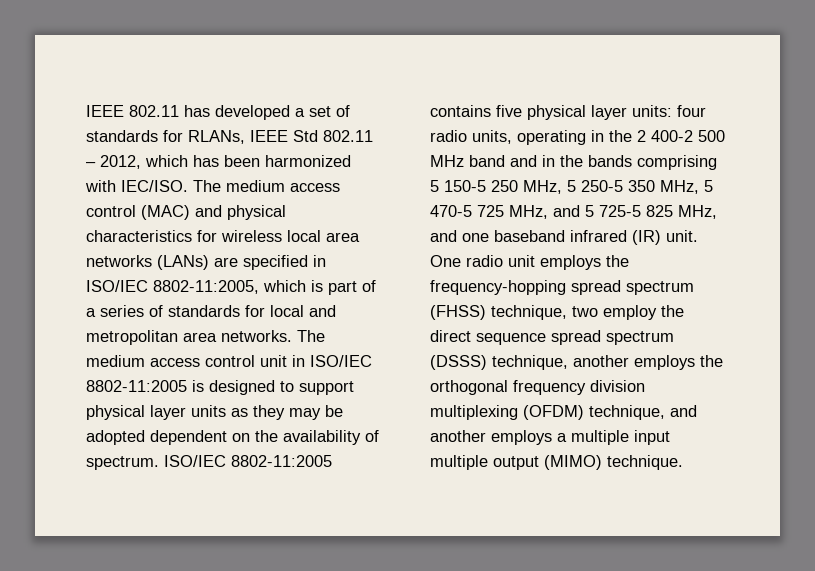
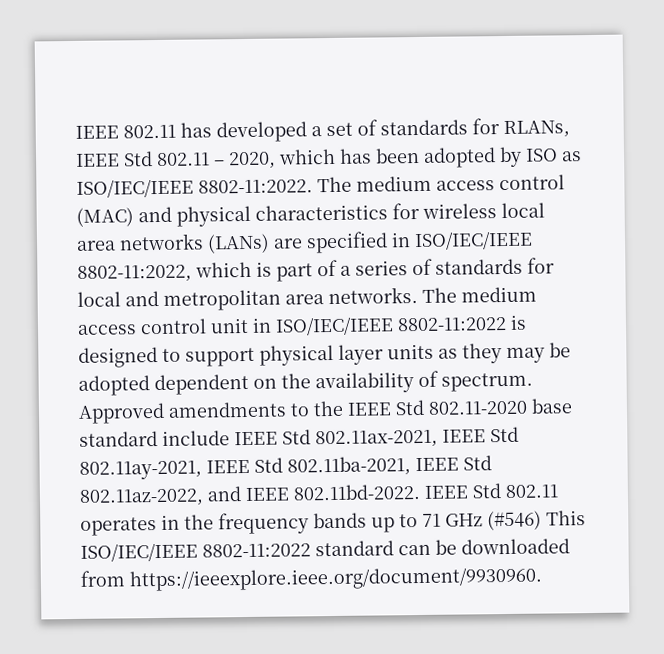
[100,155,141,169] 2012, -> [228,151,276,170] 2020,
[265,155,351,167] [85,180,188,192] harmonized with IEC/ISO. -> [423,146,582,168] [76,178,313,198] adopted by ISO as ISO/IEC/IEEE 8802-11:2022.
[86,280,259,294] ISO/IEC 8802-11:2005, -> [414,230,533,251] [77,264,192,283] ISO/IEC/IEEE 8802-11:2022,
[310,355,372,367] [86,380,187,392] ISO/IEC 8802-11:2005 -> [275,316,507,336] ISO/IEC/IEEE 8802-11:2022
[164,455,332,467] [430,105,706,120] [430,130,725,145] [430,155,717,170] [430,180,713,194] [430,205,717,219] [430,230,698,245] [430,255,629,270] [430,280,694,295] [430,305,684,320] [430,330,674,345] [430,355,723,370] [430,380,645,395] [430,405,697,420] [430,430,670,445] [430,455,683,470] ISO/IEC 8802-11:2005 contains five physical layer units: four radio units, operating in the 2 400-2 500 MHz band and in the bands comprising 5 150-5 250 MHz, 5 250-5 350 MHz, 5 470-5 725 MHz, and 5 725-5 825 MHz, and one baseband infrared (IR) unit. One radio unit employs the frequency-hopping spread spectrum (FHSS) technique, two employ the direct sequence spread spectrum (DSSS) technique, another employs the orthogonal frequency division multiplexing (OFDM) technique, and another employs a multiple input multiple output (MIMO) technique. -> [78,398,573,424] [79,426,519,449] [79,455,492,480] [79,483,558,507] [80,510,586,536] [80,538,570,562] [80,566,543,592] Approved amendments to the IEEE Std 802.11-2020 base standard include IEEE Std 802.11ax-2021, IEEE Std 802.11ay-2021, IEEE Std 802.11ba-2021, IEEE Std 802.11az-2022, and IEEE 802.11bd-2022. IEEE Std 802.11 operates in the frequency bands up to 71 GHz (#546) This ISO/IEC/IEEE 8802-11:2022 standard can be downloaded from https://ieeexplore.ieee.org/document/9930960.

